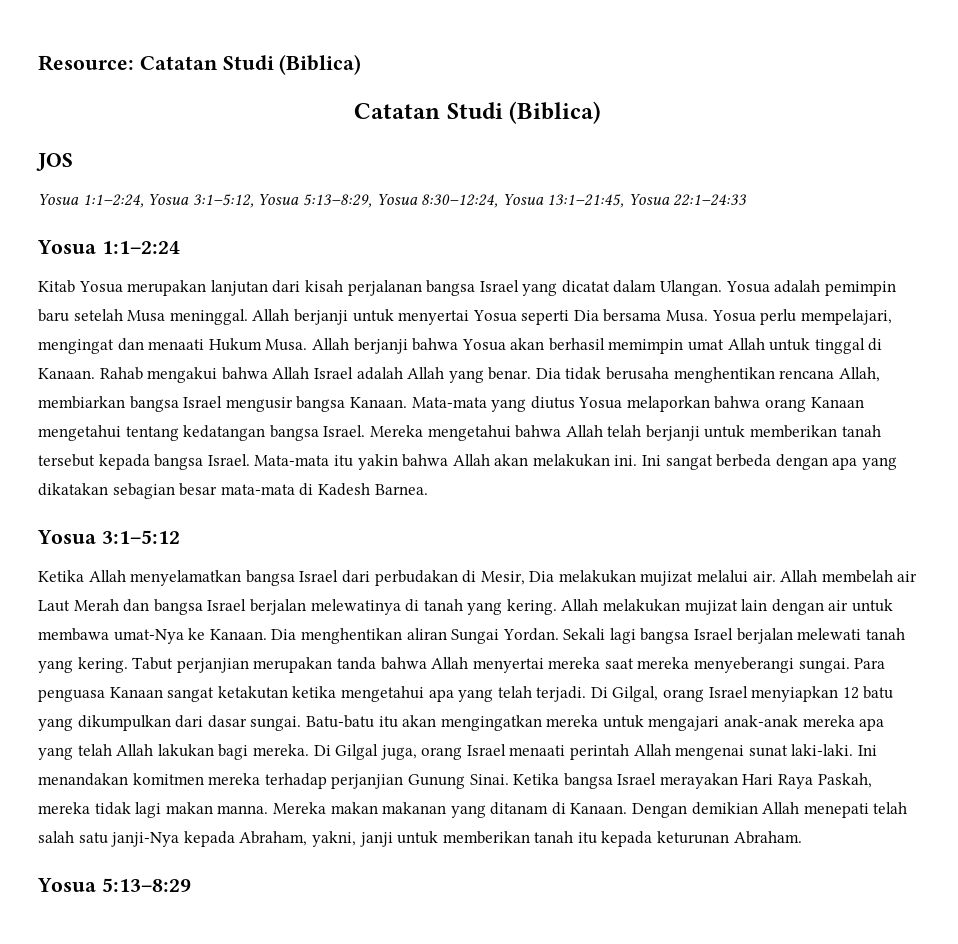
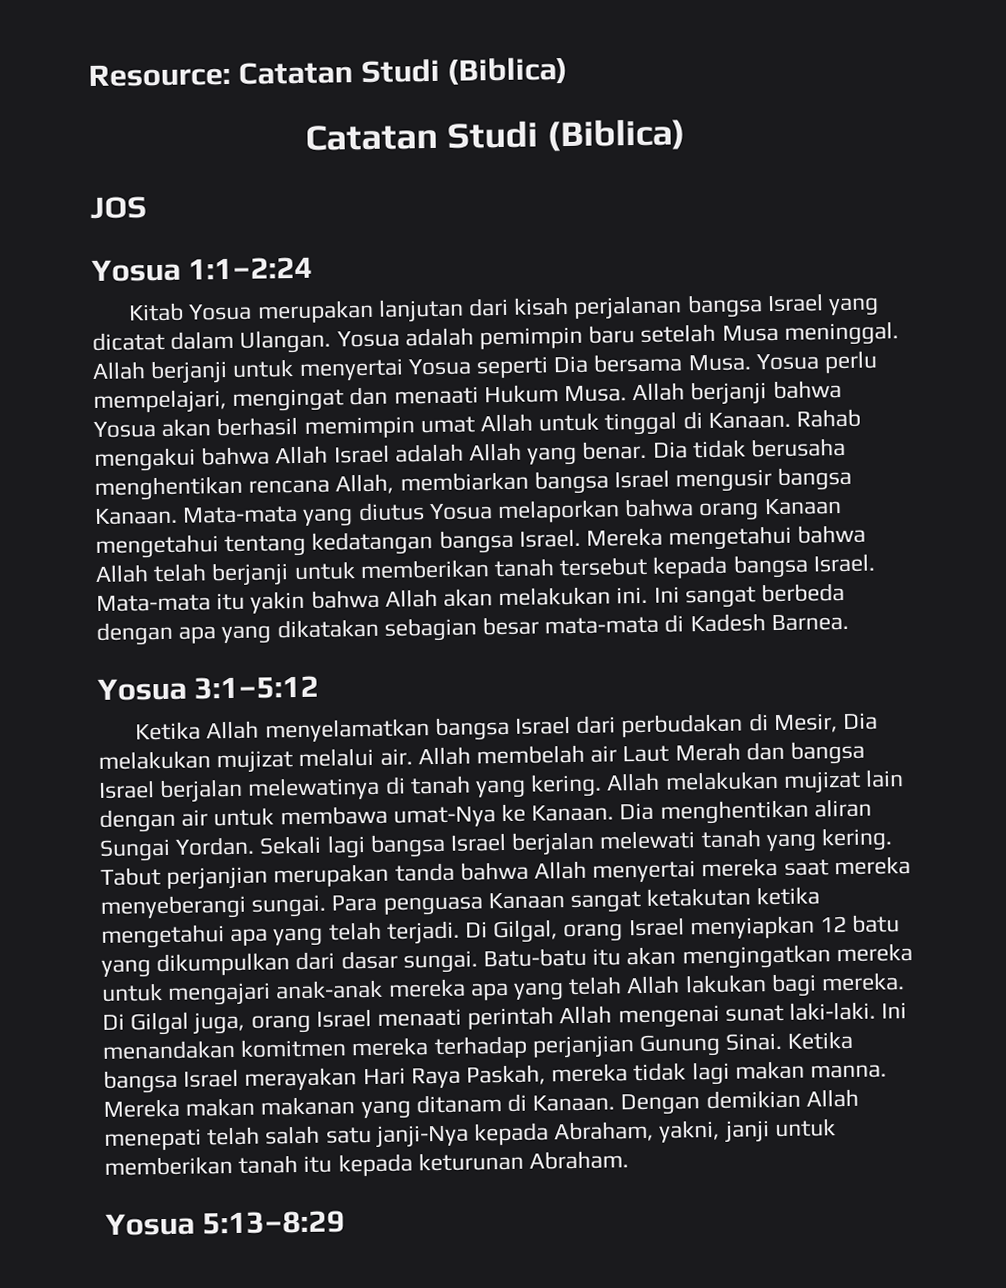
[38,194,748,208] // Yosua 1:1–2:24, Yosua 3:1–5:12, Yosua 5:13–8:29, Yosua 8:30–12:24, Yosua 13:1–21:45, Yosua 22:1–24:33 -> (147, 207) none

